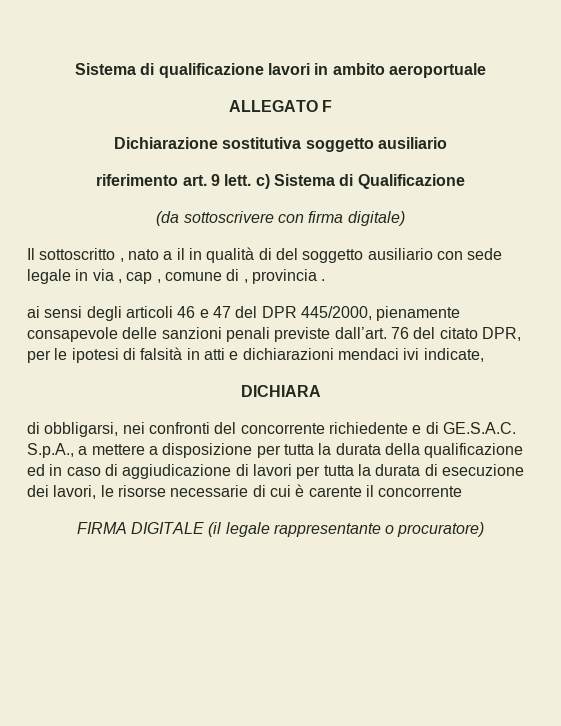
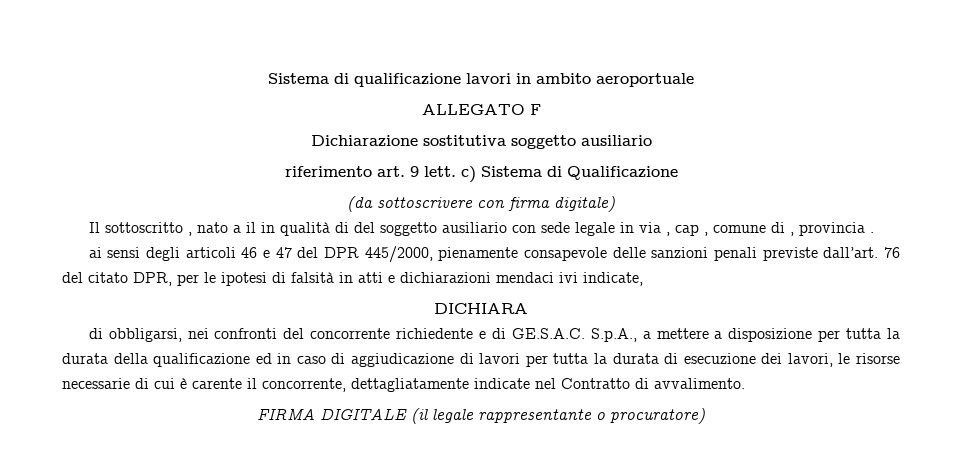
[378,486,463,497] concorrente -> [262,378,745,392] concorrente, dettagliatamente indicate nel Contratto di avvalimento.

